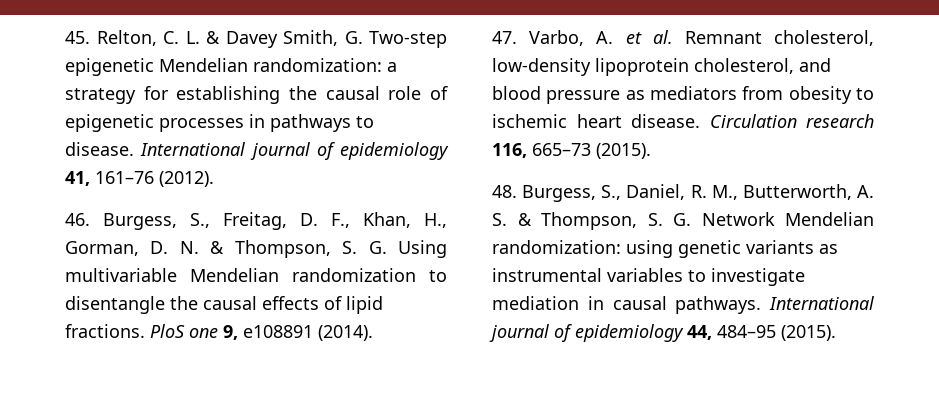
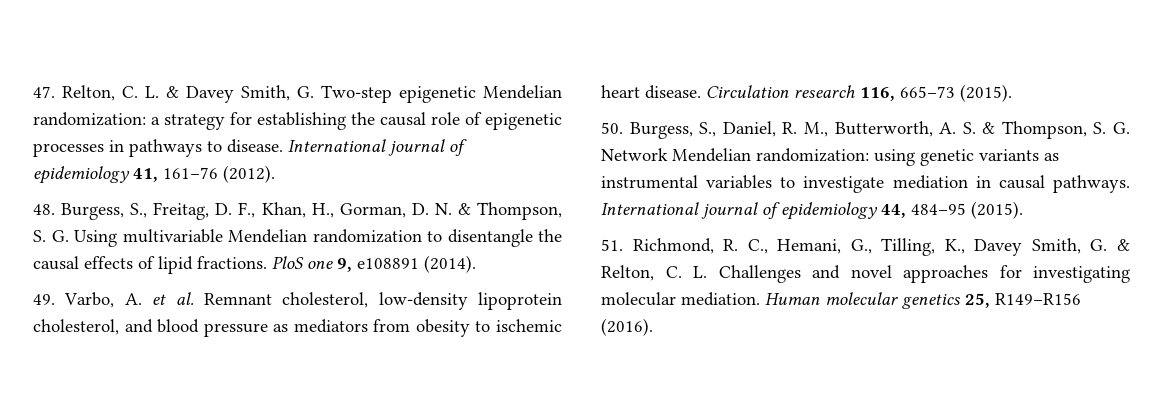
[65,31,90,44] 45. -> [33,86,55,98] 47.
[65,213,90,226] 46. -> [33,204,55,215] 48.
[492,31,517,44] 47. -> [33,294,55,305] 49.
[492,185,517,198] 48. -> [601,122,623,134] 50.
(836, 333) none -> [601,238,1130,256] [601,265,1130,283] [601,292,1081,309] [601,318,653,336] // 51. Richmond, R. C., Hemani, G., Tilling, K., Davey Smith, G. & Relton, C. L. Challenges and novel approaches for investigating molecular mediation. Human molecular genetics 25, R149–R156 (2016).

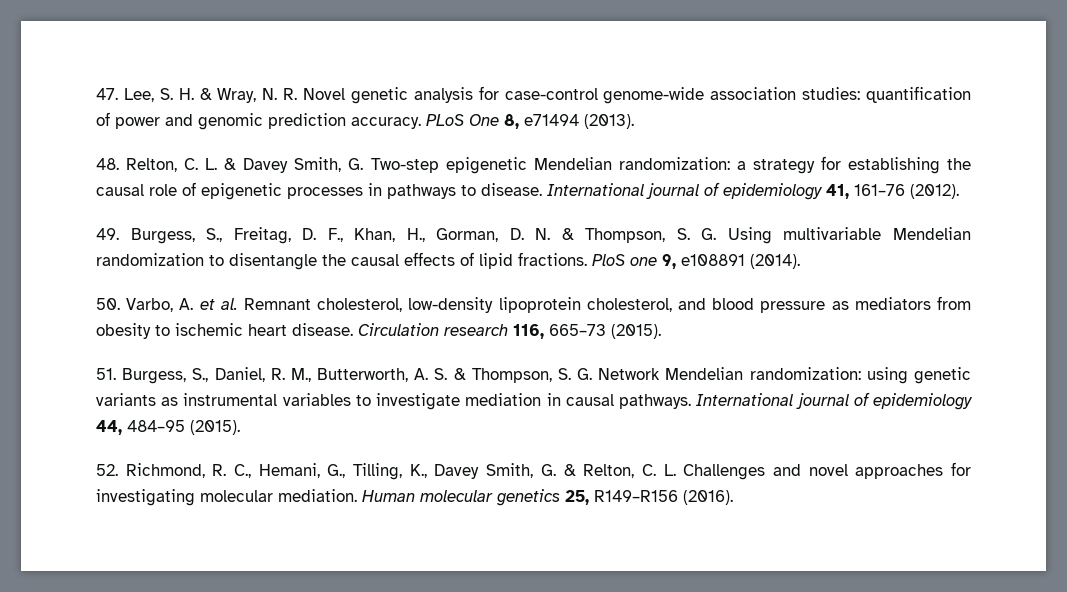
(55, 92) none -> [123,86,971,104] [96,112,634,130] [96,158,119,170] Lee, S. H. & Wray, N. R. Novel genetic analysis for case-control genome-wide association studies: quantification of power and genomic prediction accuracy. PLoS One 8, e71494 (2013). // 48.
[33,204,55,215] 48. -> [96,228,119,240] 49.
[33,294,55,305] 49. -> [96,298,120,310] 50.
[601,122,623,134] 50. -> [96,368,116,380] 51.
[601,239,623,251] 51. -> [96,464,118,476] 52.

